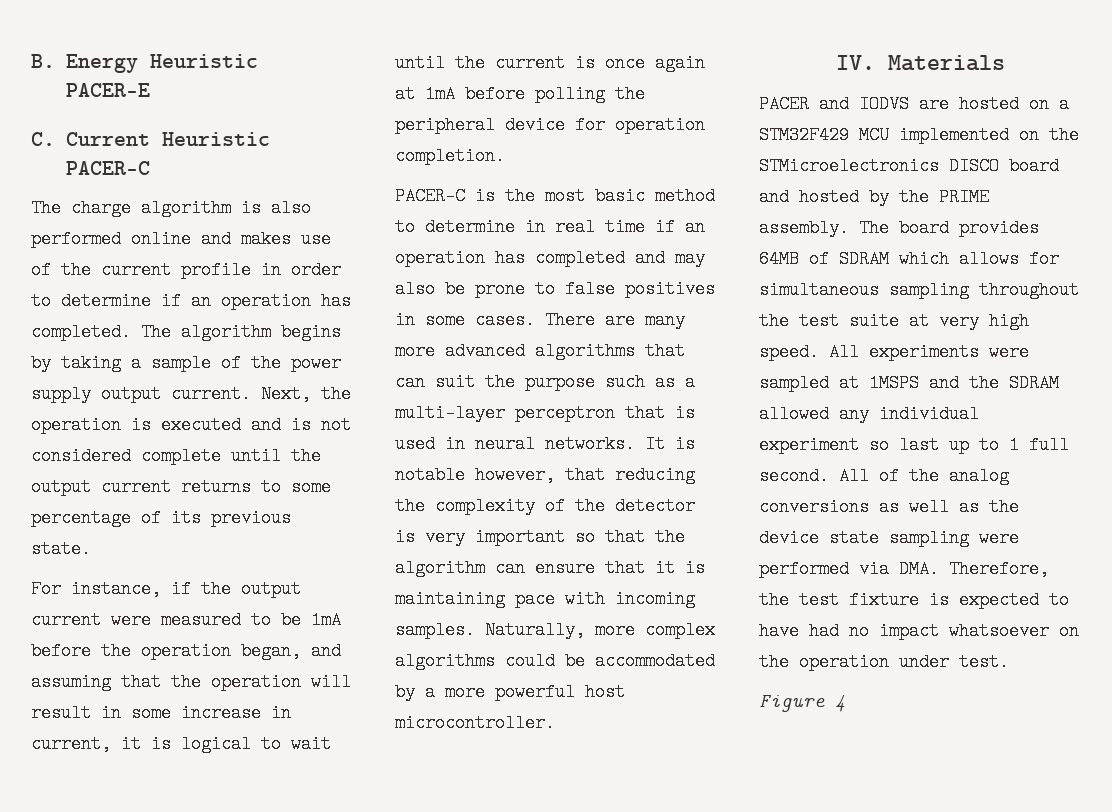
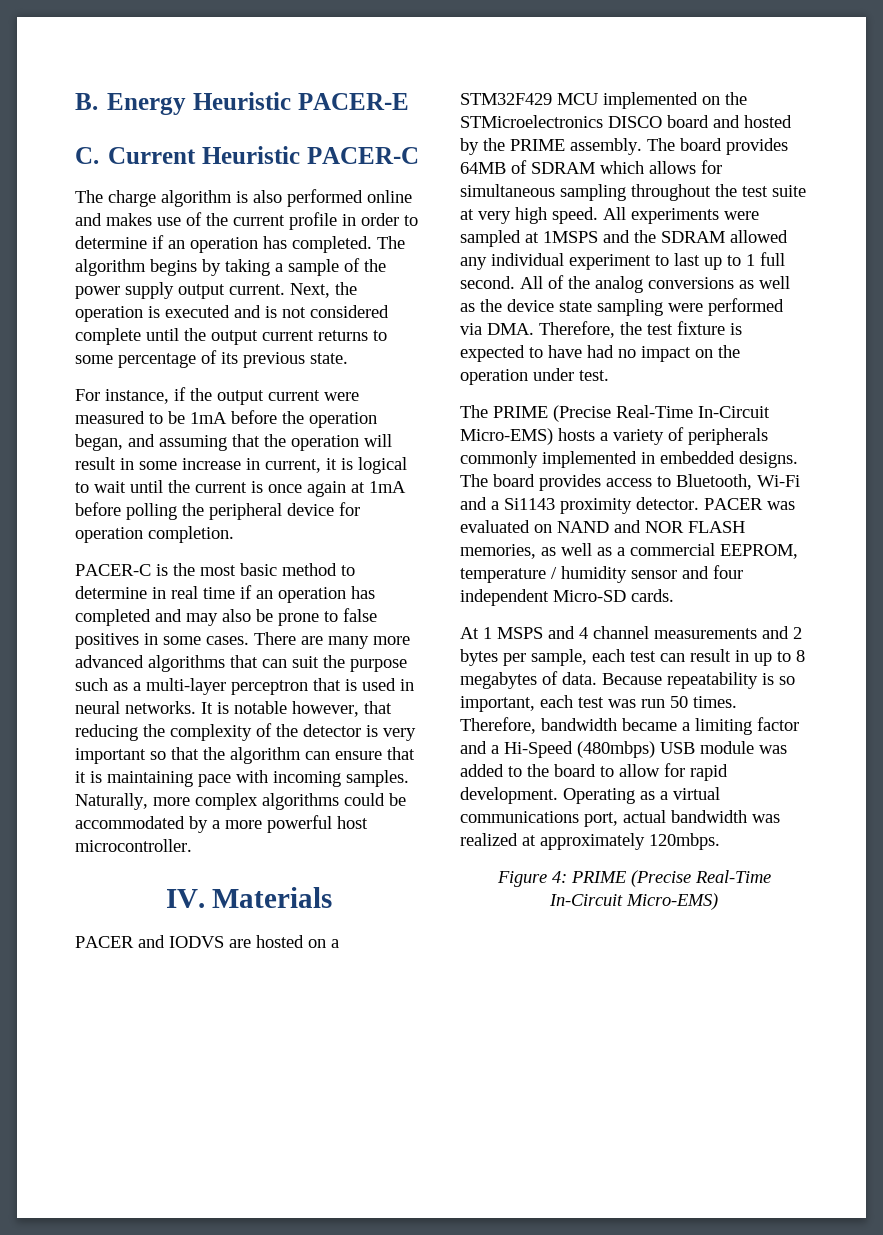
[869,436,889,454] so -> [655,255,669,266] to
[949,622,1049,640] whatsoever -> (691, 354) none
[759,695,846,713] Figure 4 -> [460,405,770,422] [460,427,768,445] [460,451,798,468] [460,474,800,491] [460,497,795,514] [460,520,745,533] [460,543,798,559] [460,565,743,583] [460,589,674,606] [460,626,802,639] [460,649,805,666] [460,671,795,689] [460,695,737,712] [460,717,799,735] [460,741,787,758] [460,763,728,781] [460,787,720,804] [460,810,780,827] [460,833,720,850] [496,870,771,887] [549,893,718,910] The PRIME (Precise Real-Time In-Circuit Micro-EMS) hosts a variety of peripherals commonly implemented in embedded designs. The board provides access to Bluetooth, Wi-Fi and a Si1143 proximity detector. PACER was evaluated on NAND and NOR FLASH memories, as well as a commercial EEPROM, temperature / humidity sensor and four independent Micro-SD cards. // At 1 MSPS and 4 channel measurements and 2 bytes per sample, each test can result in up to 8 megabytes of data. Because repeatability is so important, each test was run 50 times. Therefore, bandwidth became a limiting factor and a Hi-Speed (480mbps) USB module was added to the board to allow for rapid development. Operating as a virtual communications port, actual bandwidth was realized at approximately 120mbps. // Figure 4: PRIME (Precise Real-Time In-Circuit Micro-EMS)

